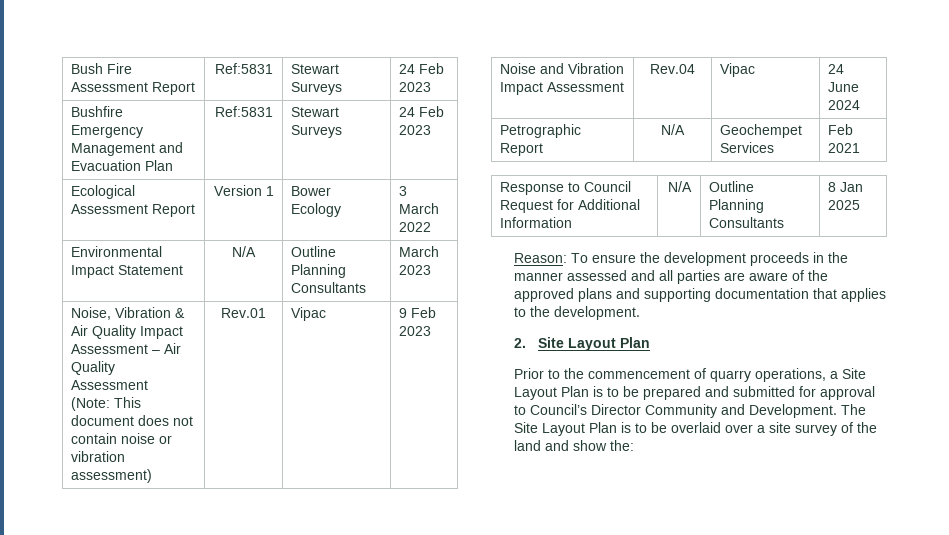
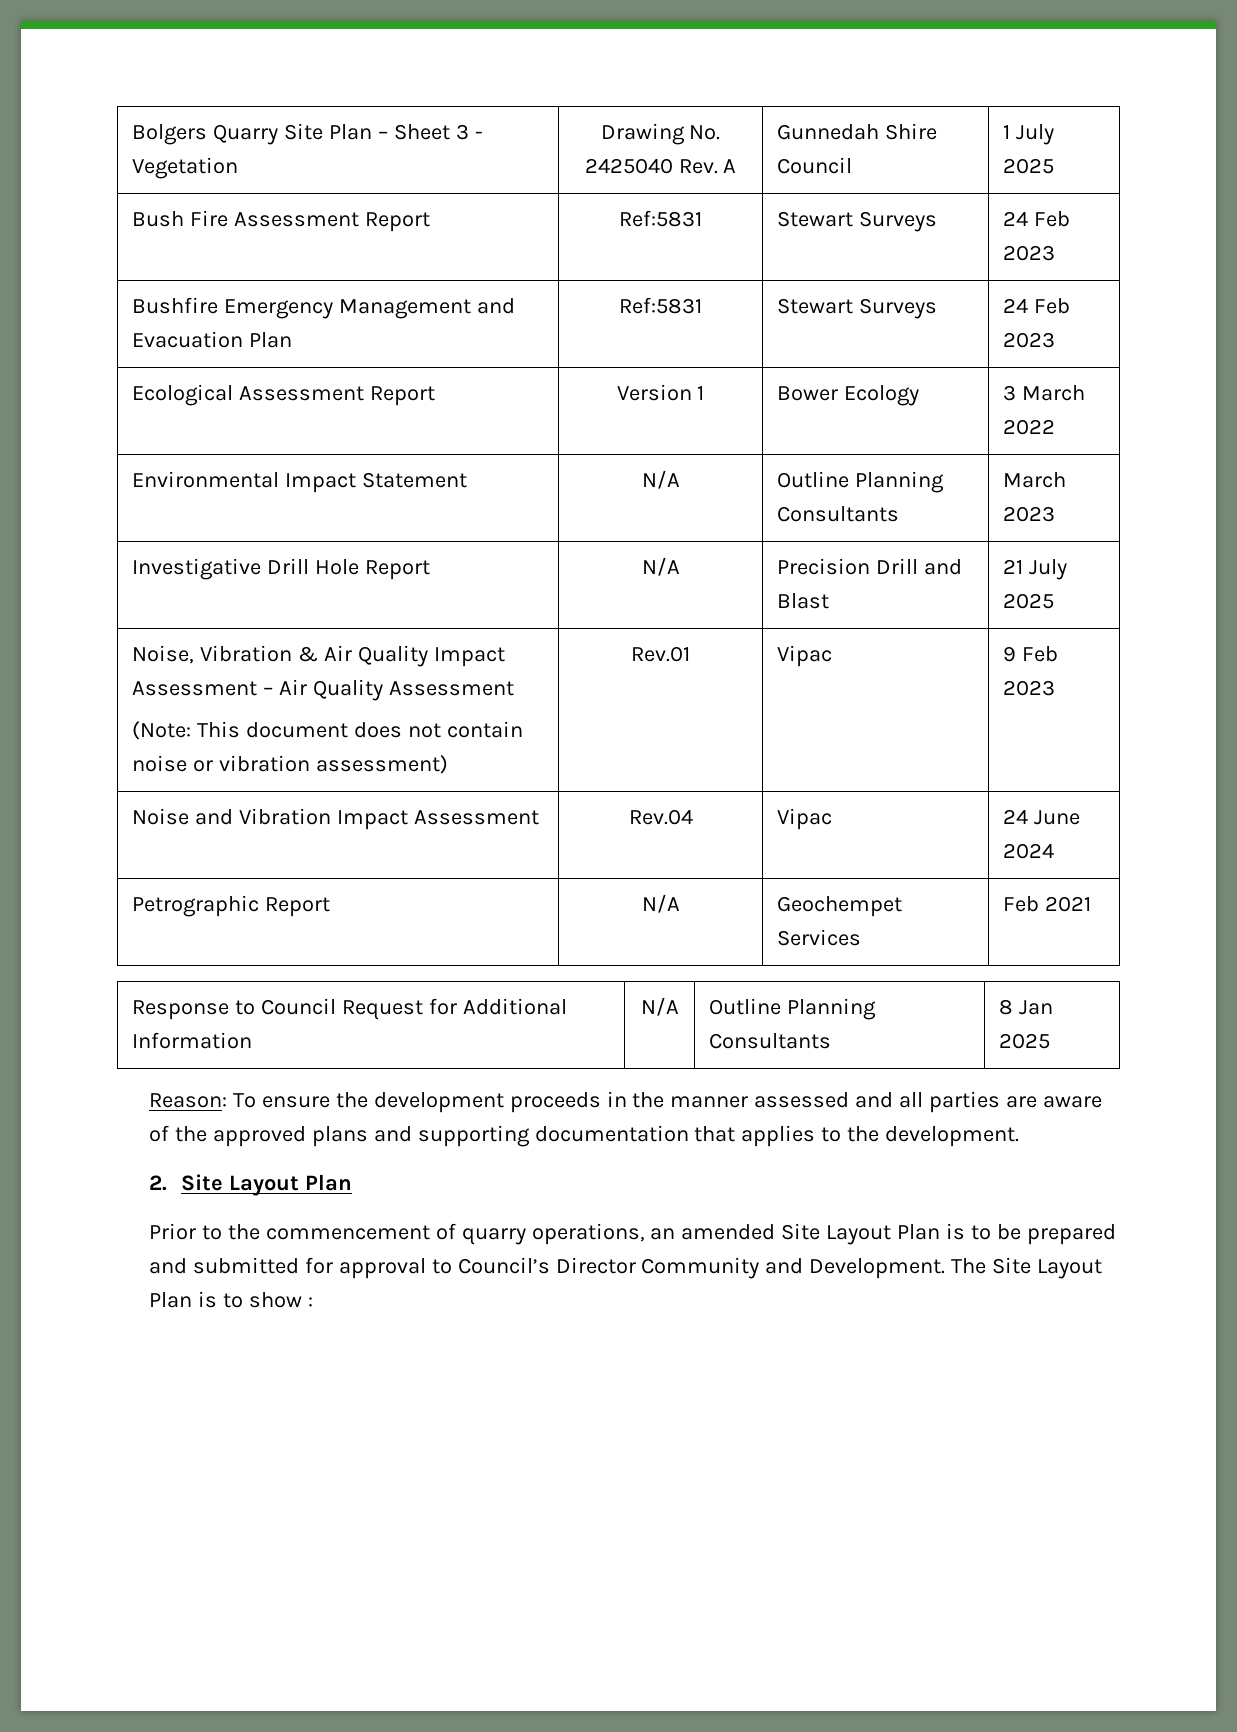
(71, 68) none -> [132,123,483,145] [132,157,239,179] [600,123,721,145] [584,158,737,174] [777,123,938,140] [777,157,853,174] [1003,124,1055,145] [1003,158,1055,174] Bolgers Quarry Site Plan – Sheet 3 - Vegetation | Drawing No. 2425040 Rev. A | Gunnedah Shire Council | 1 July 2025 //
(432, 270) none -> [132,558,430,580] [641,557,680,576] [777,558,963,575] [777,593,830,609] [1003,559,1068,580] [1003,593,1055,609] // Investigative Drill Hole Report | N/A | Precision Drill and Blast | 21 July 2025
[830,371,839,379] a -> [650,1224,776,1240] an amended
[651,422,878,436] [514,440,635,451] be overlaid over a site survey of the land and show the: -> [248,1292,313,1308] show :

